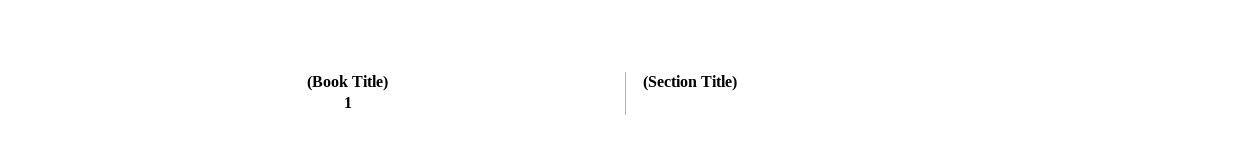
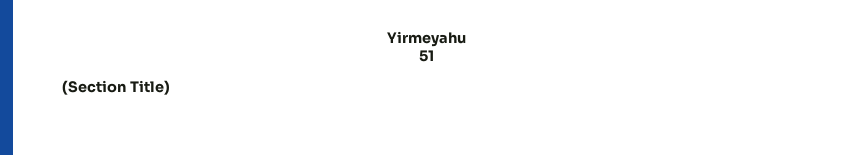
[306,75,389,91] [343,97,352,108] (Book Title) // 1 -> [386,31,466,47] [418,50,434,62] Yirmeyahu // 51

